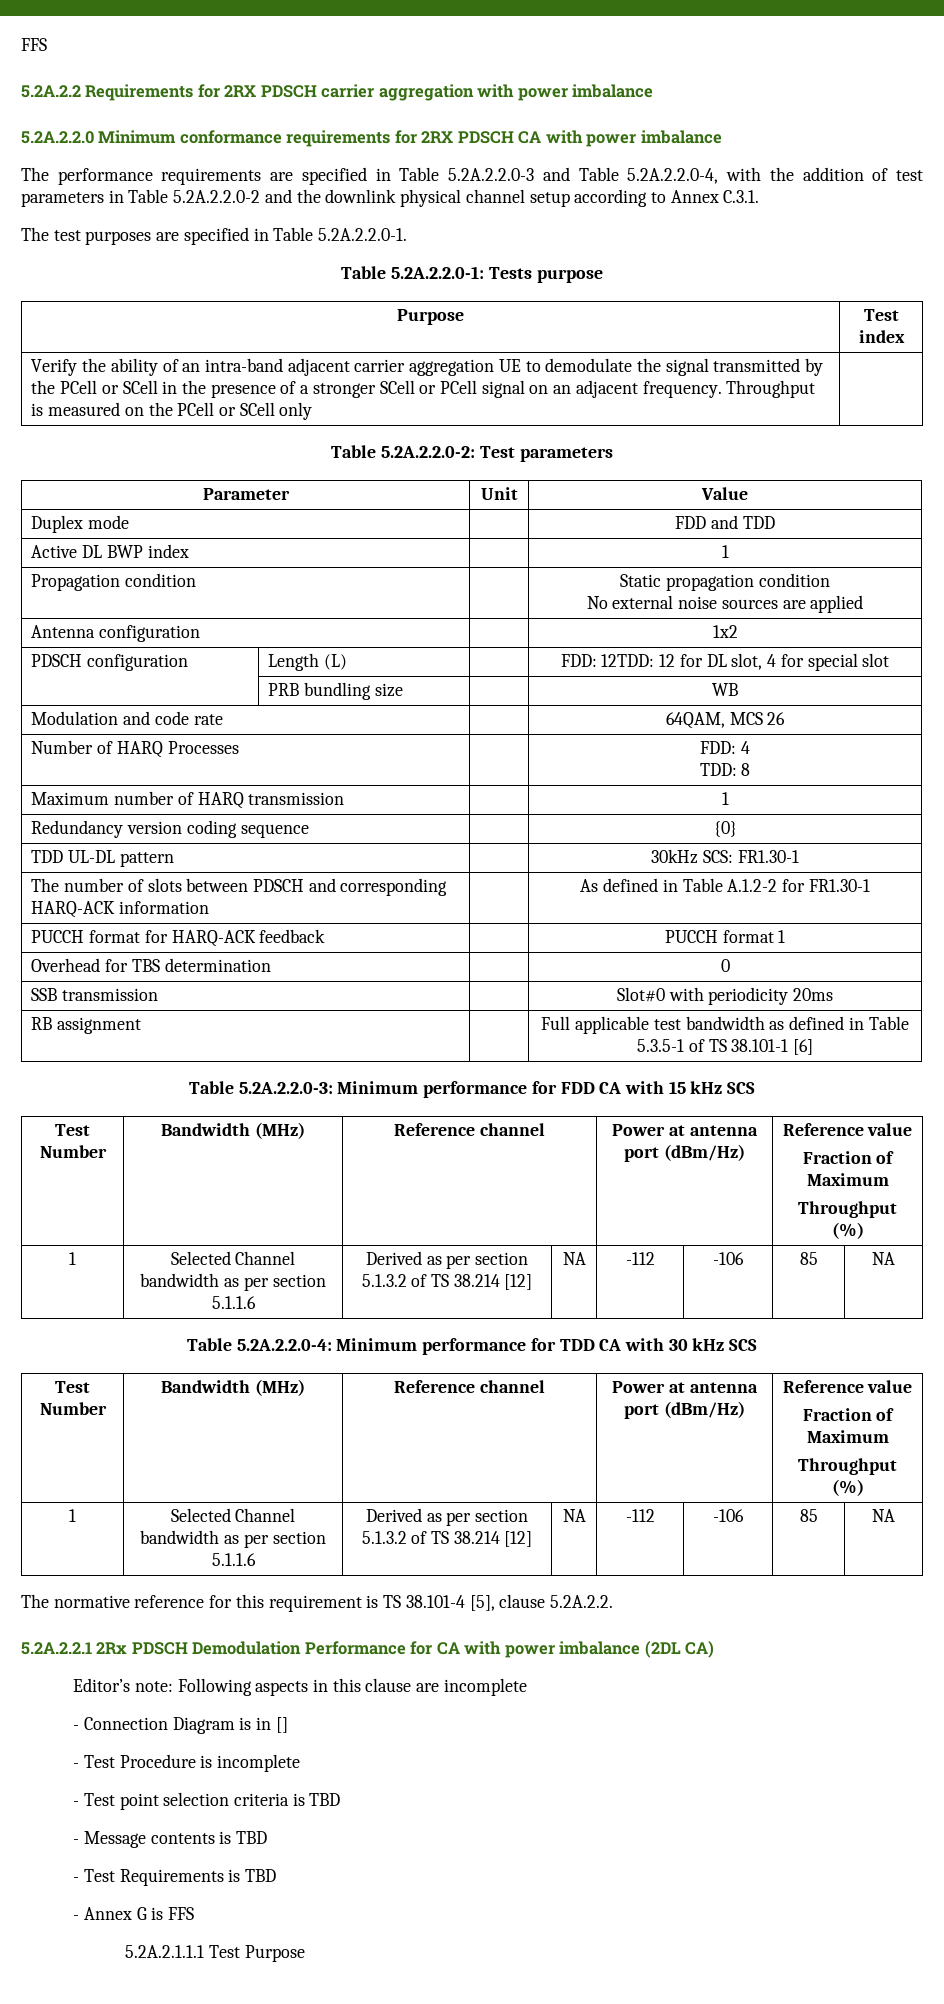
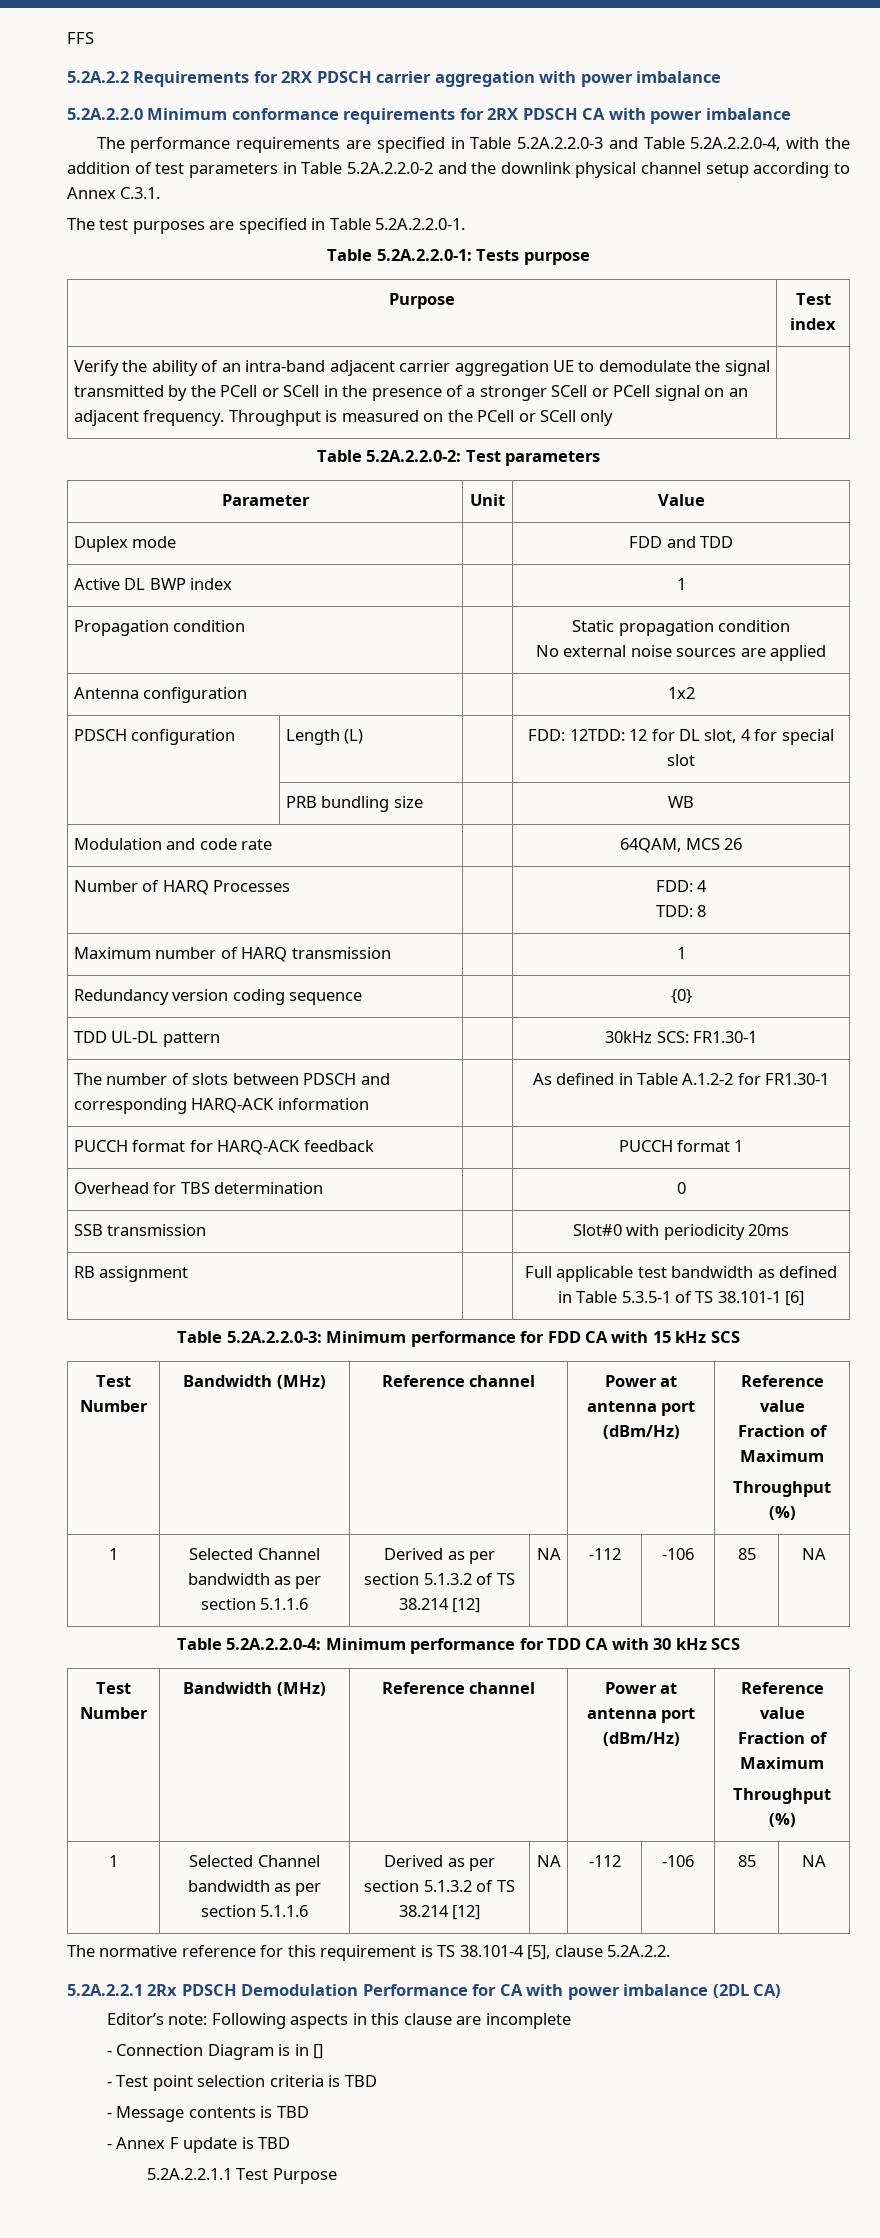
[73,1754,300,1772] // - Test Procedure is incomplete -> (324, 2051) none
[83,1869,276,1886] [73,1907,194,1920] [125,1945,205,1958] Test Requirements is TBD // - Annex G is FFS // 5.2A.2.1.1.1 -> [116,2137,291,2153] [146,2168,232,2180] Annex F update is TBD // 5.2A.2.2.1.1

